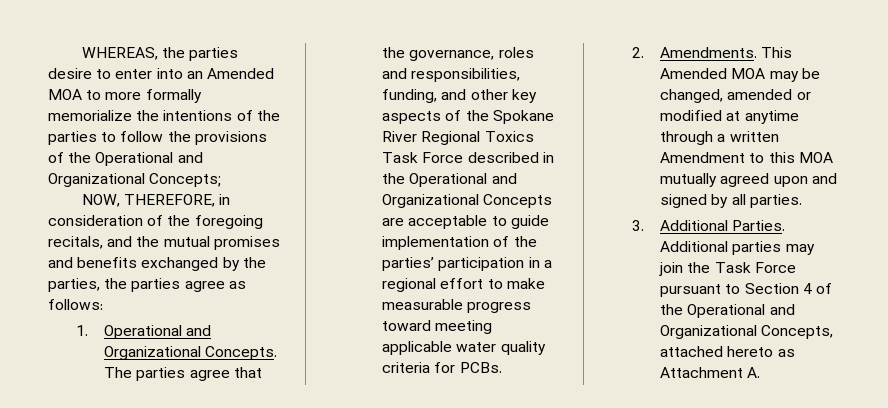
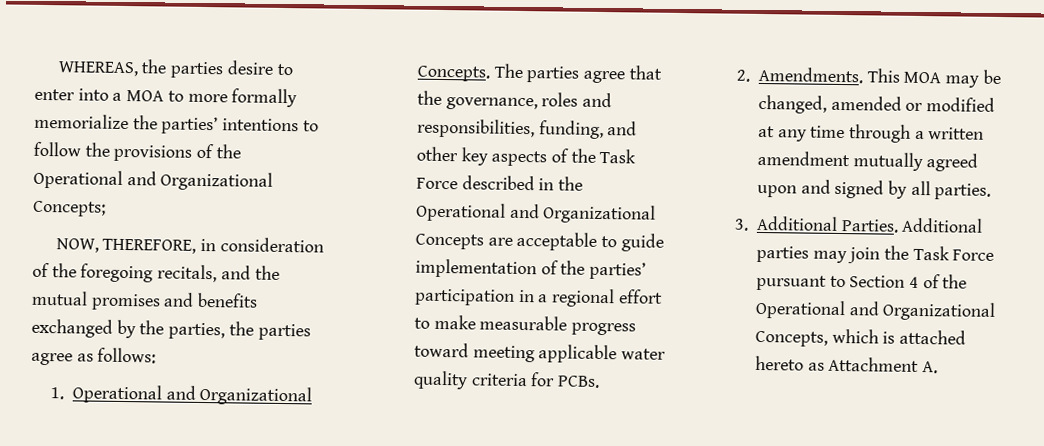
[186,68,274,79] an Amended -> [112,92,123,101] a
[163,110,280,121] [48,131,97,145] intentions of the parties -> [161,116,300,135] parties’ intentions
[492,110,554,124] [382,131,534,145] Spokane River Regional Toxics -> (596, 155) none
[660,68,728,79] Amended -> (900, 75) none
[744,110,799,124] anytime -> [777,125,846,142] any time
[660,152,833,163] Amendment to this MOA -> [756,150,850,167] amendment
(834, 332) none -> [831,328,896,344] which is

